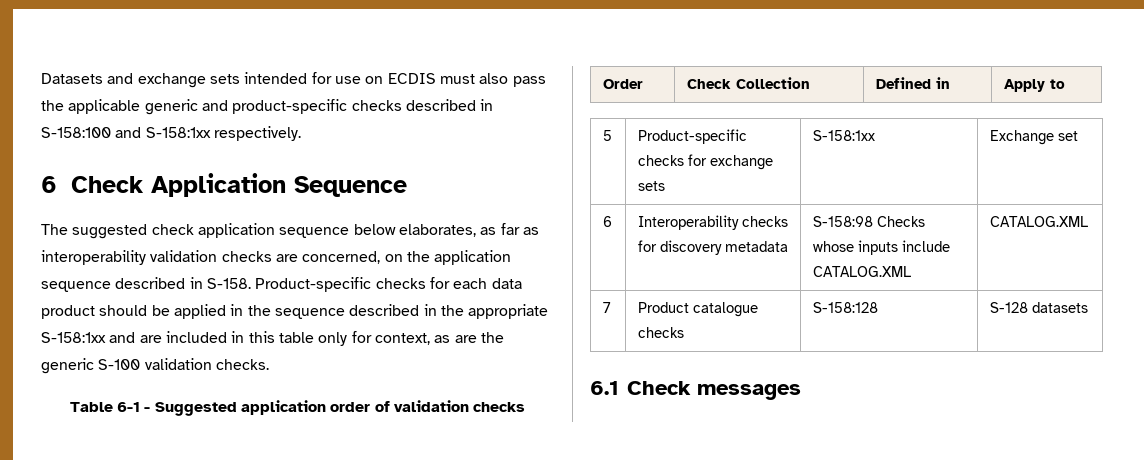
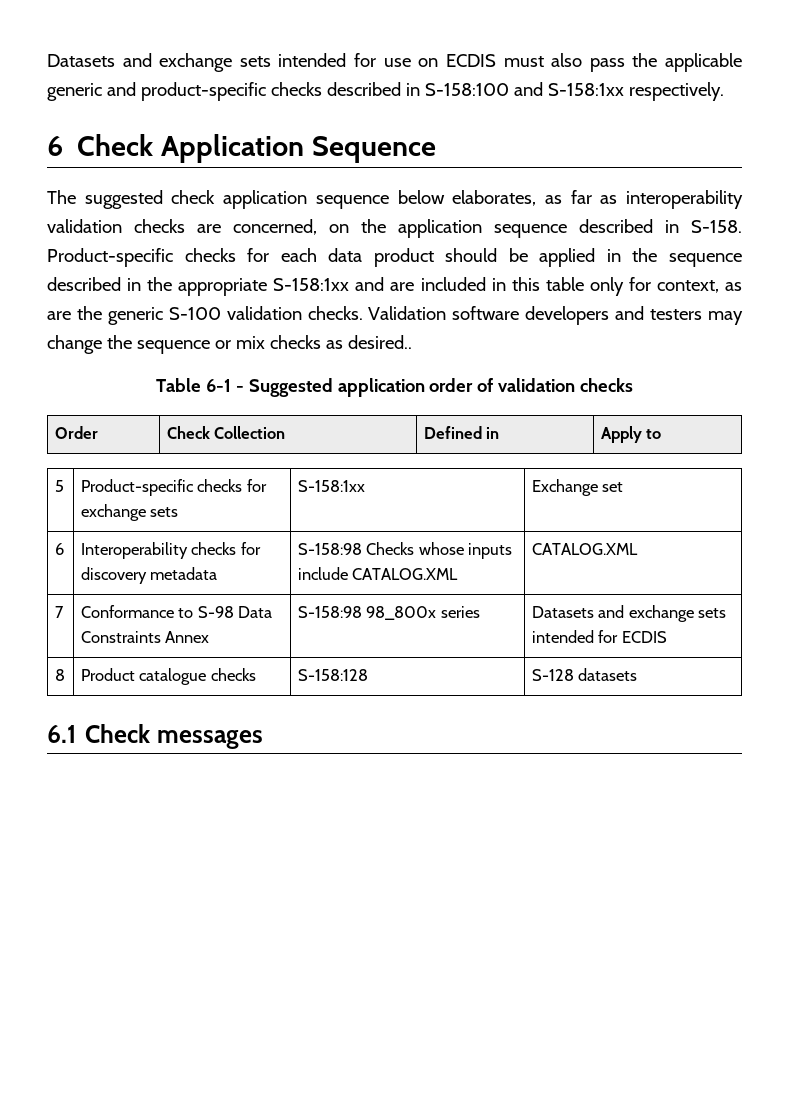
(269, 364) none -> [368,306,743,325] [47,335,412,354] Validation software developers and testers may change the sequence or mix checks as desired..
(611, 307) none -> [80,605,273,618] [80,631,210,643] [297,606,480,620] [531,605,727,622] [531,630,667,643] [54,669,65,681] | Conformance to S-98 Data Constraints Annex | S-158:98 98_800x series | Datasets and exchange sets intended for ECDIS // 8

